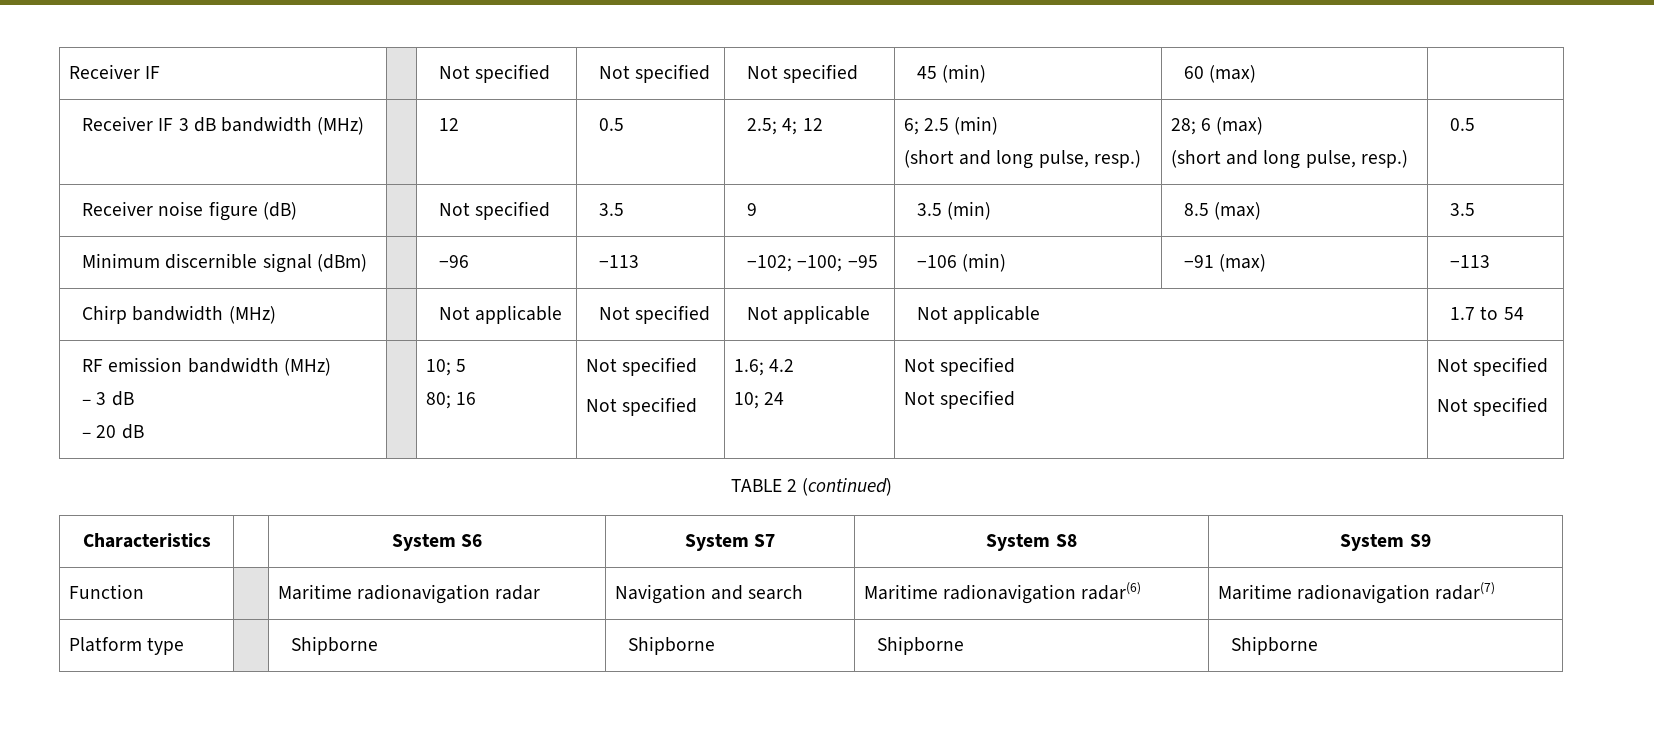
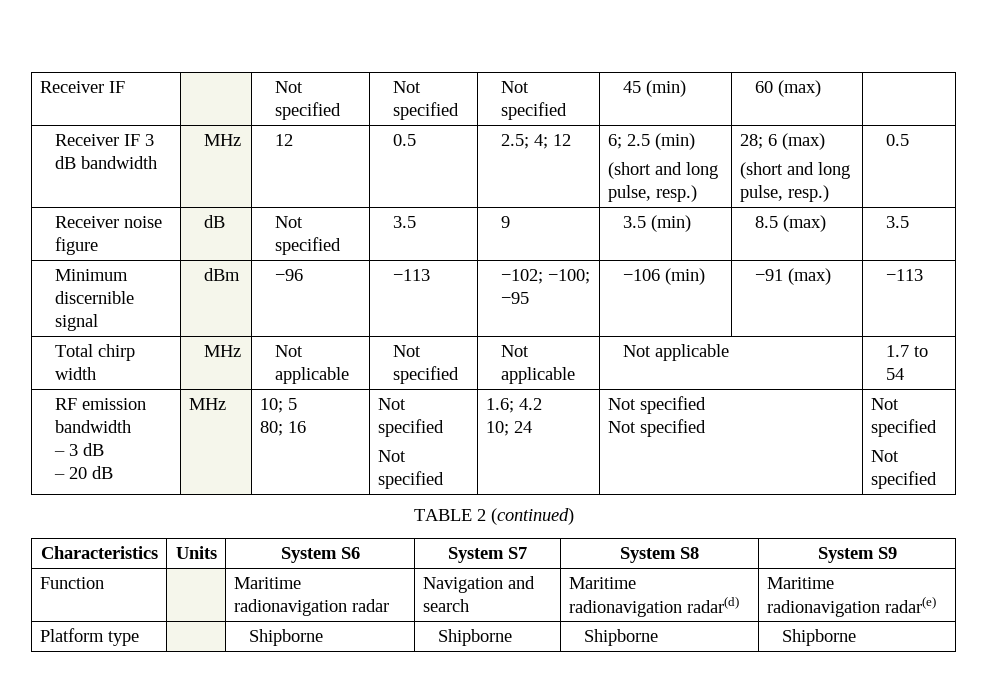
[317,117,365,135] (MHz) | -> [204,134,242,146] | MHz
[262,202,297,220] (dB) | -> [204,215,226,228] | dB
[316,254,367,272] (dBm) | -> [204,268,241,281] | dBm
[81,305,276,324] Chirp bandwidth (MHz) | -> [55,344,136,361] [55,367,97,380] [204,345,242,357] Total chirp width | MHz
[283,358,331,376] (MHz) -> (132, 426) none
(144, 431) none -> [188,398,226,410] MHz
(211, 540) none -> [175,546,217,559] Units
[1081,582,1142,600] [1217,582,1496,604] radar(6) | Maritime radionavigation radar(7) -> [686,596,739,613] [766,577,834,589] [766,596,936,617] radar(d) | Maritime radionavigation radar(e)

